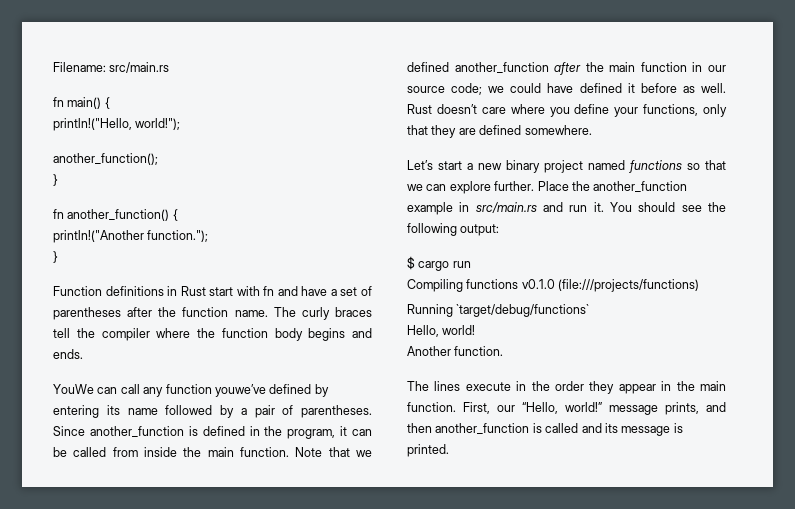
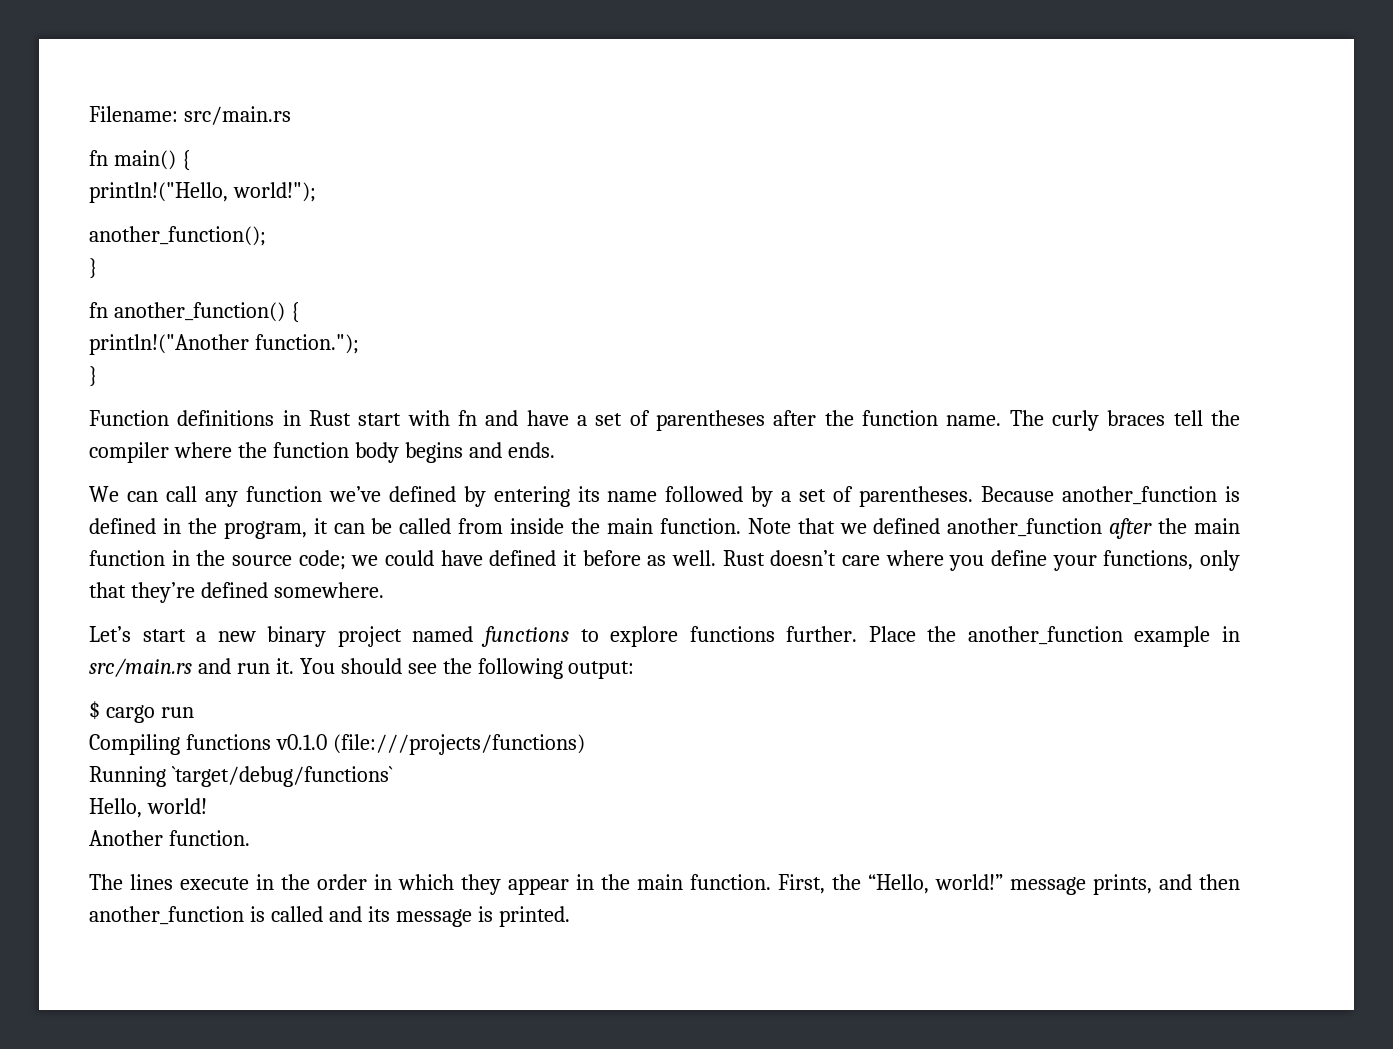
[53,384,94,394] YouWe -> [89,486,119,502] We
[214,384,266,397] youwe’ve -> [328,486,381,502] we’ve
[254,405,275,418] pair -> [799,489,827,502] set
[53,426,85,436] Since -> [981,486,1055,502] Because
[708,65,726,72] our -> [196,550,226,566] the
[431,125,476,138] they are -> [130,582,195,603] they’re
[687,160,726,170] [407,181,491,194] so that we can explore -> [580,626,775,647] to explore functions
(584, 386) none -> [374,874,454,890] in which
[497,405,515,412] our -> [832,874,861,890] the

